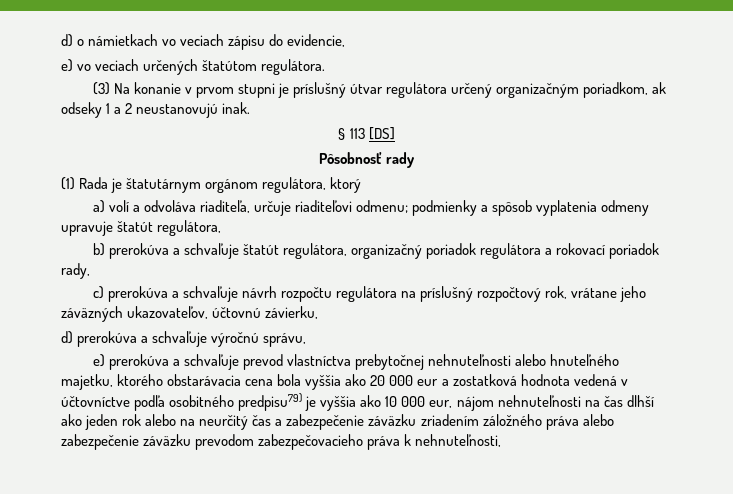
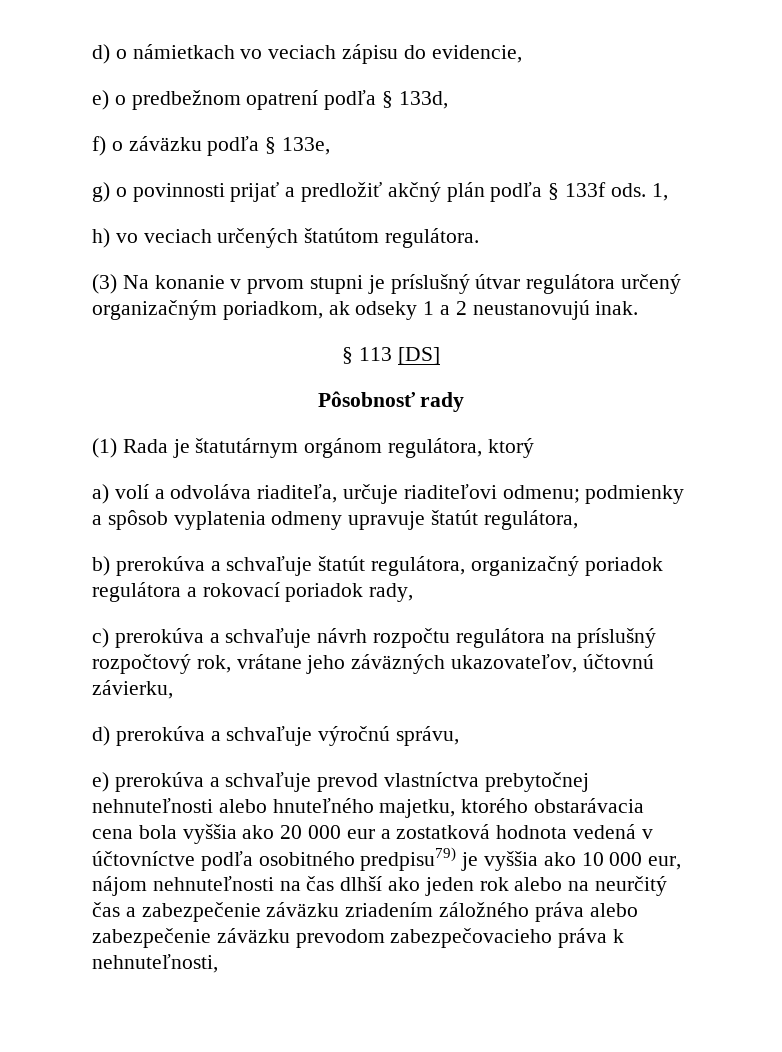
(73, 65) none -> [114,90,448,110] [92,136,331,156] [92,182,668,202] [92,228,110,248] o predbežnom opatrení podľa § 133d, // f) o záväzku podľa § 133e, // g) o povinnosti prijať a predložiť akčný plán podľa § 133f ods. 1, // h)

